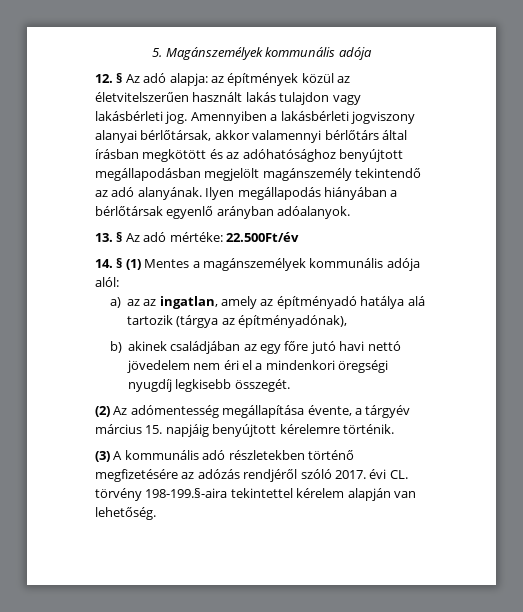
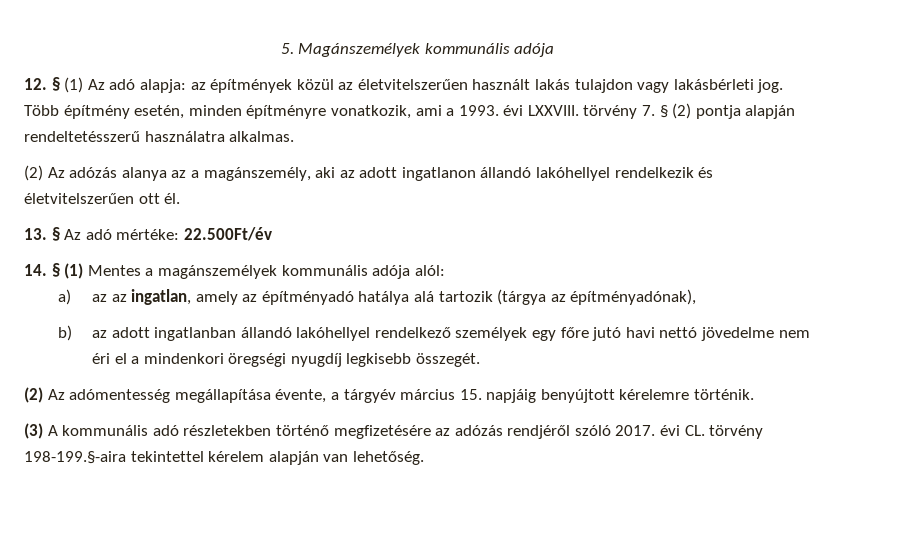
(123, 78) none -> [64,77,84,93] (1)
[190,111,415,124] [95,130,407,143] [95,149,403,162] [95,168,422,181] [95,187,398,200] [95,206,351,219] Amennyiben a lakásbérleti jogviszony alanyai bérlőtársak, akkor valamennyi bérlőtárs által írásban megkötött és az adóhatósághoz benyújtott megállapodásban megjelölt magánszemély tekintendő az adó alanyának. Ilyen megállapodás hiányában a bérlőtársak egyenlő arányban adóalanyok. -> [24,103,796,119] [24,131,295,142] [24,165,714,181] [24,193,181,204] Több építmény esetén, minden építményre vonatkozik, ami a 1993. évi LXXVIII. törvény 7. § (2) pontja alapján rendeltetésszerű használatra alkalmas. // (2) Az adózás alanya az a magánszemély, aki az adott ingatlanon állandó lakóhellyel rendelkezik és életvitelszerűen ott él.
[127,341,257,354] akinek családjában az -> [91,327,528,341] az adott ingatlanban állandó lakóhellyel rendelkező személyek
[126,360,190,373] jövedelem -> [700,327,774,341] jövedelme

